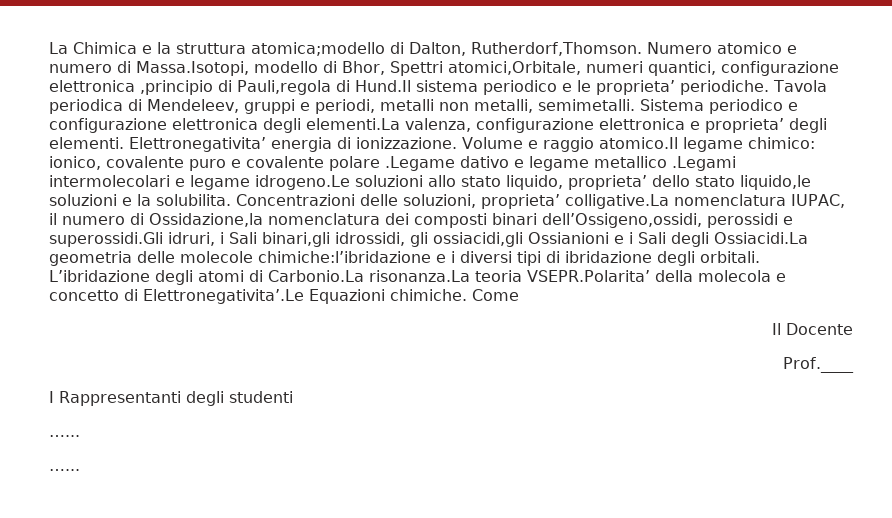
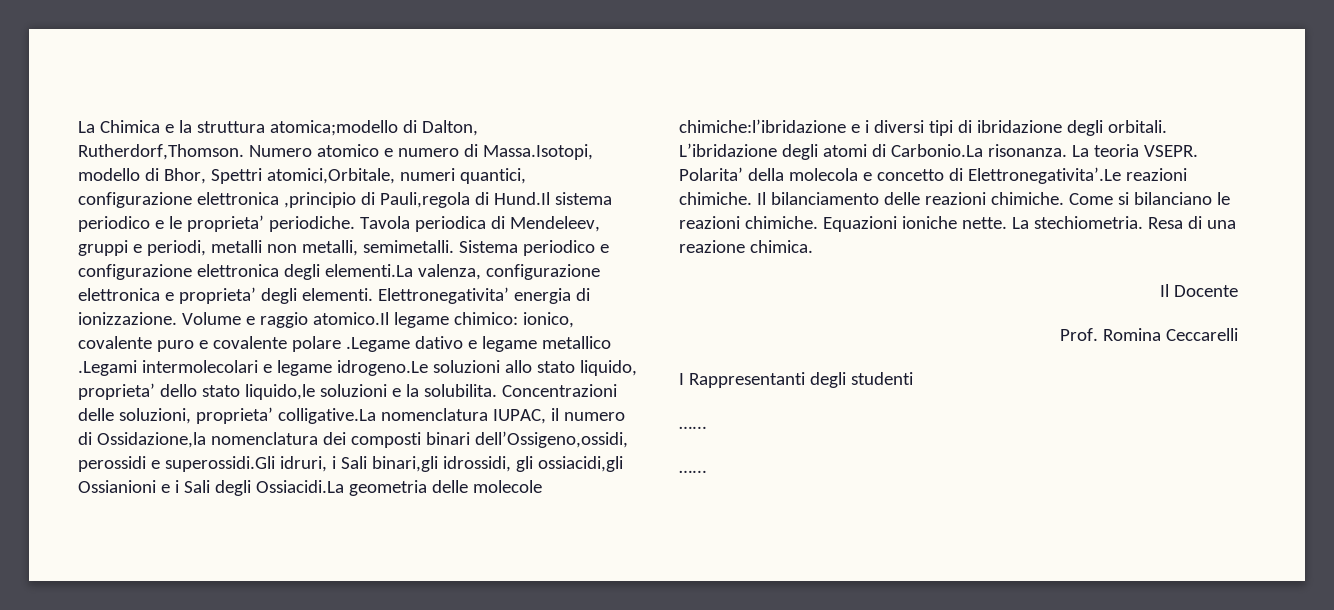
[369,270,650,282] risonanza.La teoria VSEPR.Polarita’ -> [987,144,1198,157] [679,167,743,181] risonanza. La teoria VSEPR. Polarita’
[309,289,519,304] Equazioni chimiche. Come -> [1125,168,1187,181] [679,192,1230,205] [679,216,1236,232] [679,240,813,253] reazioni chimiche. Il bilanciamento delle reazioni chimiche. Come si bilanciano le reazioni chimiche. Equazioni ioniche nette. La stechiometria. Resa di una reazione chimica.
[783,357,855,373] Prof.____ -> [1060,328,1238,341] Prof. Romina Ceccarelli

